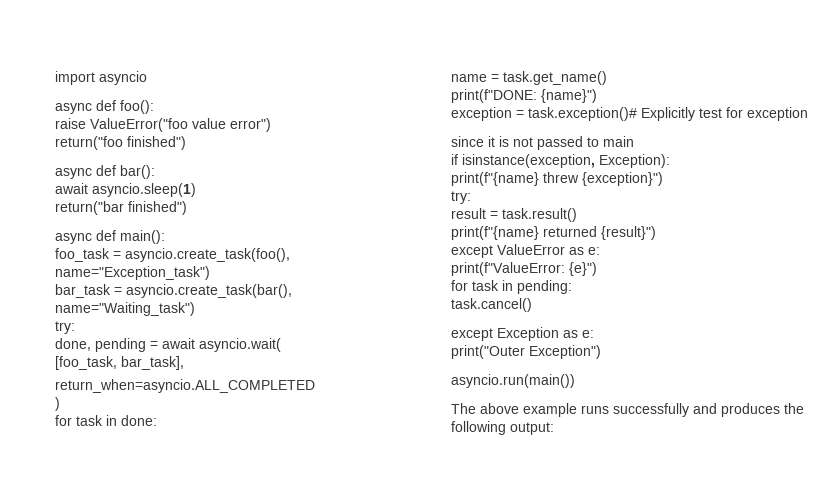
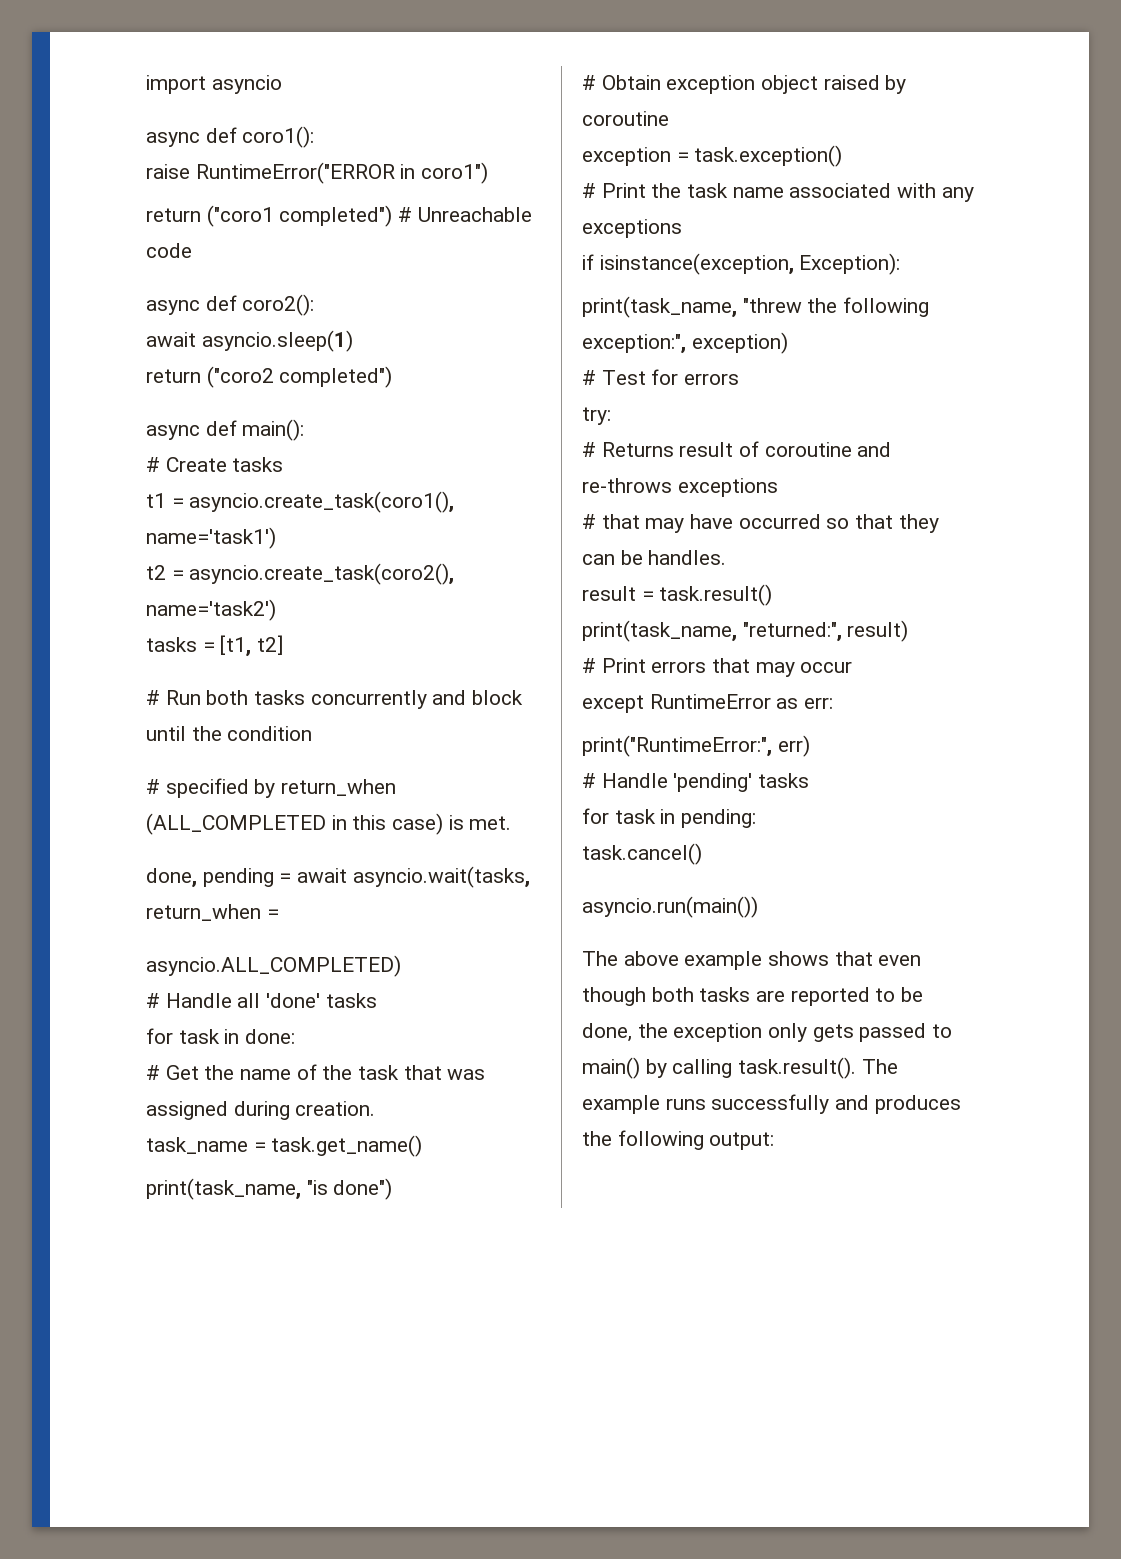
[120,100,154,114] foo(): -> [242,126,315,148] coro1():
[90,118,271,132] [55,136,186,150] [55,165,155,179] ValueError("foo value error") // return("foo finished") // async def bar(): -> [195,162,489,184] [146,205,532,227] [146,243,192,258] [146,294,315,316] RuntimeError("ERROR in coro1") // return ("coro1 completed") # Unreachable code // async def coro2():
[55,201,187,215] return("bar finished") -> [146,366,393,388] return ("coro2 completed")
[55,248,290,262] [55,266,210,280] [55,284,292,298] [55,302,195,316] [55,321,75,334] [55,338,281,352] [55,356,184,370] [55,379,315,393] [55,397,60,411] [55,415,157,426] [451,71,607,85] [451,89,597,103] [451,107,808,121] [451,136,634,150] [451,154,670,168] [451,172,663,186] [451,191,471,204] [451,208,577,222] [451,226,656,240] [451,244,600,258] [451,262,597,276] foo_task = asyncio.create_task(foo(), name="Exception_task") // bar_task = asyncio.create_task(bar(), name="Waiting_task") // try: // done, pending = await asyncio.wait( // [foo_task, bar_task], // return_when=asyncio.ALL_COMPLETED // ) // for task in done: // name = task.get_name() // print(f"DONE: {name}") // exception = task.exception()# Explicitly test for exception // since it is not passed to main // if isinstance(exception, Exception): // print(f"{name} threw {exception}") // try: // result = task.result() // print(f"{name} returned {result}") // except ValueError as e: // print(f"ValueError: {e}") -> [146,457,284,472] [146,491,455,513] [146,527,276,549] [146,563,455,585] [146,599,276,621] [146,635,284,657] [146,690,524,709] [146,726,313,741] [146,778,397,798] [146,813,512,835] [146,866,530,888] [146,904,279,921] [146,955,401,977] [146,993,377,1008] [146,1028,296,1044] [146,1064,486,1080] [146,1101,376,1120] [146,1135,423,1157] [146,1178,393,1200] [582,75,907,94] [582,111,669,126] [582,145,843,167] [582,183,974,202] [582,219,682,238] [582,253,901,275] [582,296,930,318] [582,332,788,354] [582,369,740,385] [582,407,611,425] [582,441,892,457] [582,478,778,497] [582,514,939,533] [582,550,727,565] [582,584,773,606] [582,620,909,642] [582,658,853,677] [582,694,834,713] [582,735,810,757] [582,773,810,792] # Create tasks // t1 = asyncio.create_task(coro1(), name='task1') // t2 = asyncio.create_task(coro2(), name='task2') // tasks = [t1, t2] // # Run both tasks concurrently and block until the condition // # specified by return_when (ALL_COMPLETED in this case) is met. // done, pending = await asyncio.wait(tasks, return_when = // asyncio.ALL_COMPLETED) // # Handle all 'done' tasks // for task in done: // # Get the name of the task that was assigned during creation. // task_name = task.get_name() // print(task_name, "is done") // # Obtain exception object raised by coroutine // exception = task.exception() // # Print the task name associated with any exceptions // if isinstance(exception, Exception): // print(task_name, "threw the following exception:", exception) // # Test for errors // try: // # Returns result of coroutine and re-throws exceptions // # that may have occurred so that they can be handles. // result = task.result() // print(task_name, "returned:", result) // # Print errors that may occur // except RuntimeError as err: // print("RuntimeError:", err) // # Handle 'pending' tasks
[451,327,594,341] [451,345,601,359] [451,374,575,388] [451,403,519,414] except Exception as e: // print("Outer Exception") // asyncio.run(main()) // The above -> [582,896,758,918] [582,951,922,970] [582,987,924,1006] [582,1023,953,1042] [582,1057,898,1079] asyncio.run(main()) // The above example shows that even though both tasks are reported to be done, the exception only gets passed to main() by calling task.result(). The

